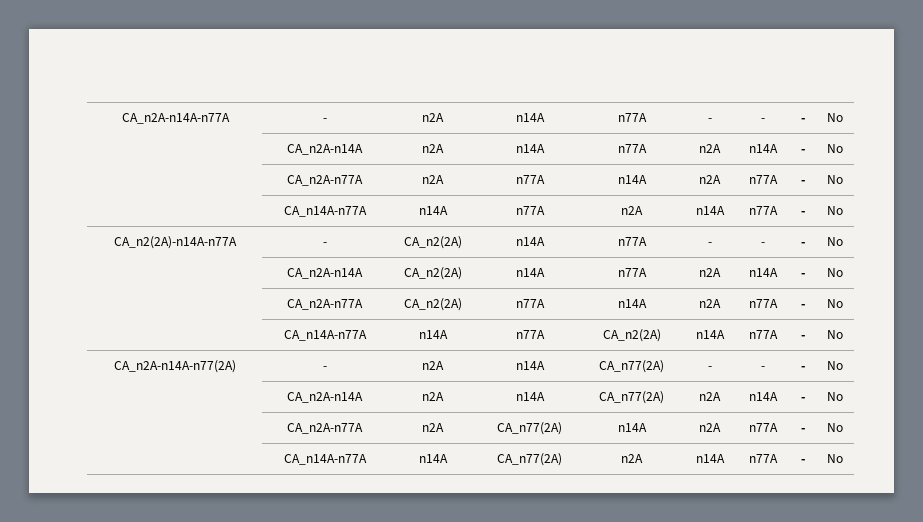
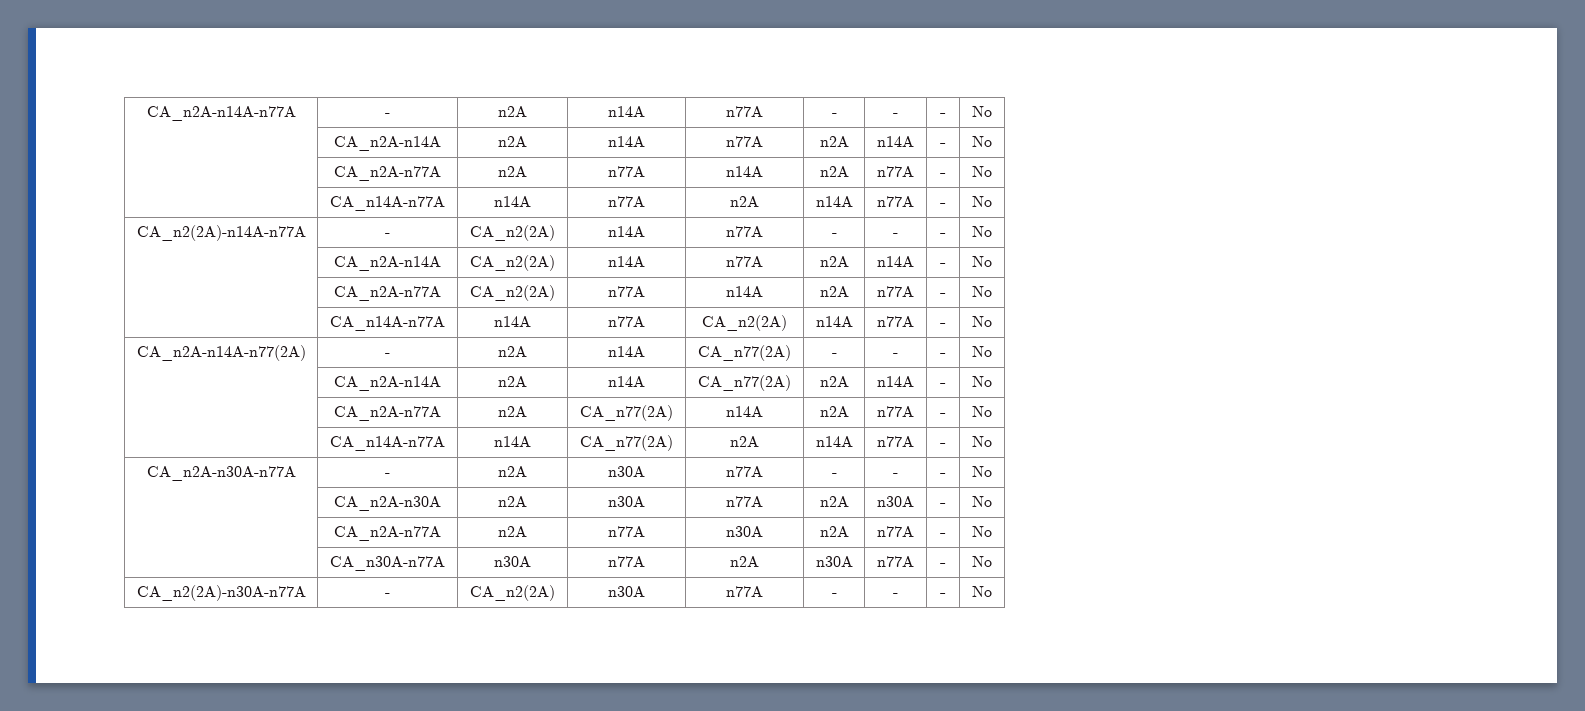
(843, 458) none -> [146,466,296,481] [385,473,390,477] [498,466,527,477] [608,466,645,477] [726,466,763,477] [831,473,837,477] [893,473,898,477] [940,473,946,477] [972,466,992,477] [334,496,441,511] [498,496,527,507] [608,496,645,507] [726,496,763,507] [819,496,849,507] [877,496,914,507] [940,503,946,507] [972,496,992,507] [334,526,441,541] [498,526,527,537] [608,526,645,537] [726,526,763,537] [819,526,849,537] [877,526,914,537] [940,533,946,537] [972,526,992,537] [330,556,445,571] [494,556,531,567] [608,556,645,567] [730,556,759,567] [815,556,853,567] [877,556,914,567] [940,563,946,567] [972,556,992,567] [136,585,306,601] [385,593,390,597] [470,585,555,601] [608,586,645,597] [726,586,763,597] [831,593,837,597] [893,593,898,597] [940,593,946,597] [972,586,992,597] // CA_n2A-n30A-n77A | - | n2A | n30A | n77A | - | - | - | No // | CA_n2A-n30A | n2A | n30A | n77A | n2A | n30A | - | No // | CA_n2A-n77A | n2A | n77A | n30A | n2A | n77A | - | No // | CA_n30A-n77A | n30A | n77A | n2A | n30A | n77A | - | No // CA_n2(2A)-n30A-n77A | - | CA_n2(2A) | n30A | n77A | - | - | - | No

